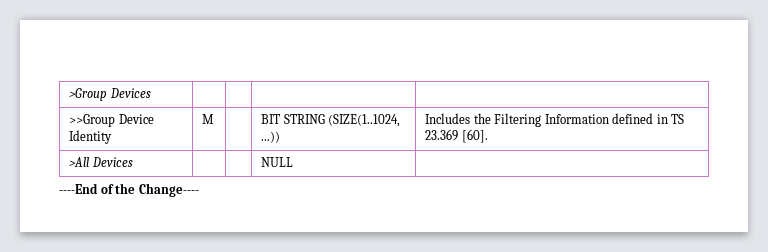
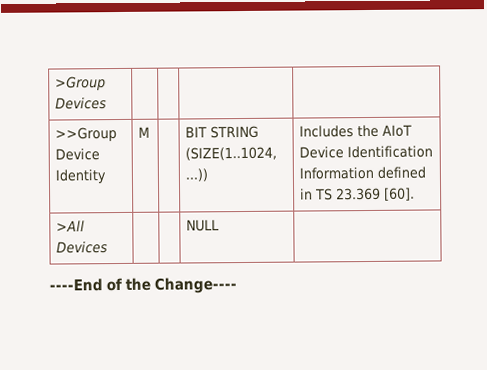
[494,113,542,127] Filtering -> [381,124,412,137] [298,145,433,159] AIoT Device Identification

